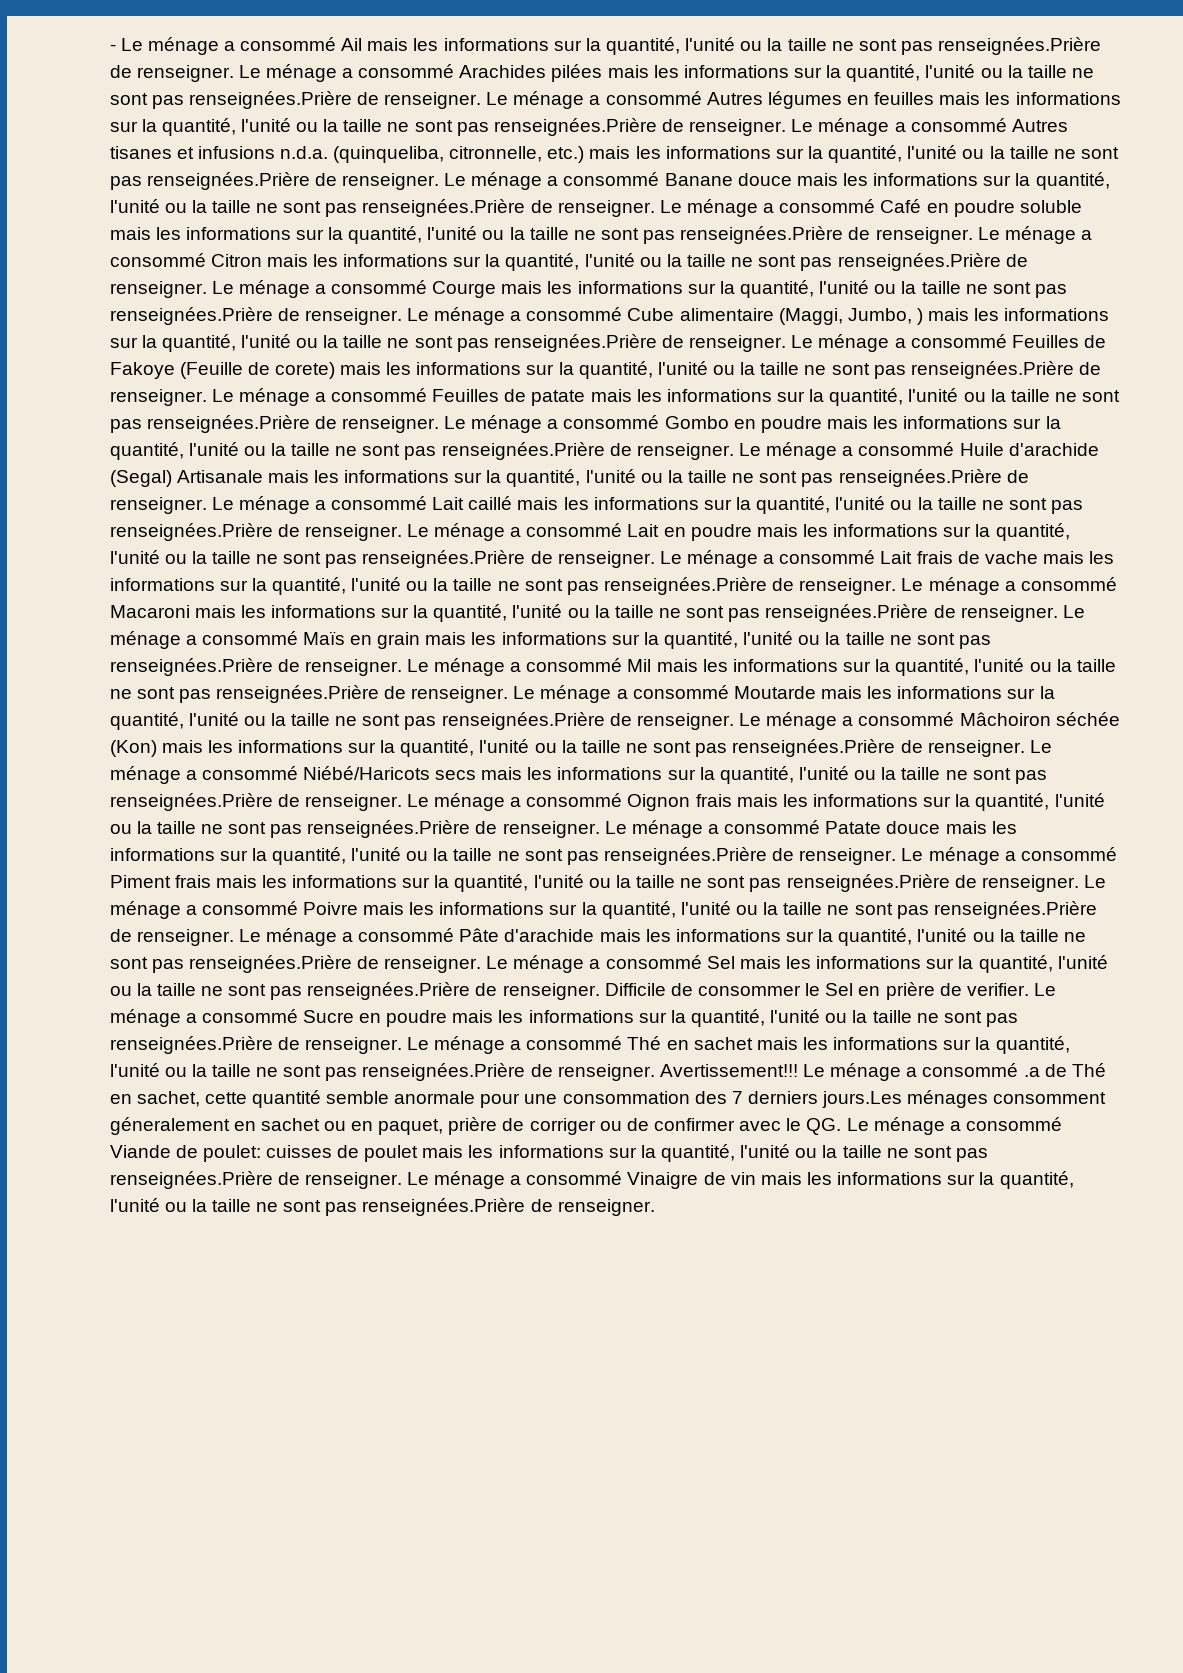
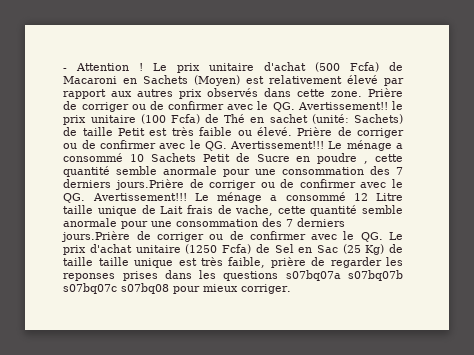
[120,37,1102,55] [109,64,1094,82] [109,91,1121,109] [109,118,1068,136] [109,145,1119,163] [109,172,1110,190] [109,199,1082,217] [109,226,1092,244] [109,253,1028,271] [109,280,1067,298] [109,307,1110,325] [109,334,1106,352] [109,361,1101,379] [109,388,1121,406] [109,415,1061,433] [109,442,1099,460] [109,469,1029,487] [109,496,1084,514] [109,523,1070,541] [109,550,1115,568] [109,577,1117,595] [109,604,1085,622] [109,631,991,649] [109,658,1116,676] [109,685,1055,703] [109,712,1120,730] [109,739,1052,757] [109,766,1047,784] [109,793,1105,811] [109,820,1017,838] [109,847,1117,865] [109,874,1106,892] [109,901,1097,919] [109,928,1086,946] [109,955,1108,973] [109,982,1056,1000] [109,1009,1018,1027] [109,1036,1070,1054] [109,1063,1106,1081] [109,1091,200,1107] Le ménage a consommé Ail mais les informations sur la quantité, l'unité ou la taille ne sont pas renseignées.Prière de renseigner. Le ménage a consommé Arachides pilées mais les informations sur la quantité, l'unité ou la taille ne sont pas renseignées.Prière de renseigner. Le ménage a consommé Autres légumes en feuilles mais les informations sur la quantité, l'unité ou la taille ne sont pas renseignées.Prière de renseigner. Le ménage a consommé Autres tisanes et infusions n.d.a. (quinqueliba, citronnelle, etc.) mais les informations sur la quantité, l'unité ou la taille ne sont pas renseignées.Prière de renseigner. Le ménage a consommé Banane douce mais les informations sur la quantité, l'unité ou la taille ne sont pas renseignées.Prière de renseigner. Le ménage a consommé Café en poudre soluble mais les informations sur la quantité, l'unité ou la taille ne sont pas renseignées.Prière de renseigner. Le ménage a consommé Citron mais les informations sur la quantité, l'unité ou la taille ne sont pas renseignées.Prière de renseigner. Le ménage a consommé Courge mais les informations sur la quantité, l'unité ou la taille ne sont pas renseignées.Prière de renseigner. Le ménage a consommé Cube alimentaire (Maggi, Jumbo, ) mais les informations sur la quantité, l'unité ou la taille ne sont pas renseignées.Prière de renseigner. Le ménage a consommé Feuilles de Fakoye (Feuille de corete) mais les informations sur la quantité, l'unité ou la taille ne sont pas renseignées.Prière de renseigner. Le ménage a consommé Feuilles de patate mais les informations sur la quantité, l'unité ou la taille ne sont pas renseignées.Prière de renseigner. Le ménage a consommé Gombo en poudre mais les informations sur la quantité, l'unité ou la taille ne sont pas renseignées.Prière de renseigner. Le ménage a consommé Huile d'arachide (Segal) Artisanale mais les informations sur la quantité, l'unité ou la taille ne sont pas renseignées.Prière de renseigner. Le ménage a consommé Lait caillé mais les informations sur la quantité, l'unité ou la taille ne sont pas renseignées.Prière de renseigner. Le ménage a consommé Lait en poudre mais les informations sur la quantité, l'unité ou la taille ne sont pas renseignées.Prière de renseigner. Le ménage a consommé Lait frais de vache mais les informations sur la quantité, l'unité ou la taille ne sont pas renseignées.Prière de renseigner. Le ménage a consommé Macaroni mais les informations sur la quantité, l'unité ou la taille ne sont pas renseignées.Prière de renseigner. Le ménage a consommé Maïs en grain mais les informations sur la quantité, l'unité ou la taille ne sont pas renseignées.Prière de renseigner. Le ménage a consommé Mil mais les informations sur la quantité, l'unité ou la taille ne sont pas renseignées.Prière de renseigner. Le ménage a consommé Moutarde mais les informations sur la quantité, l'unité ou la taille ne sont pas renseignées.Prière de renseigner. Le ménage a consommé Mâchoiron séchée (Kon) mais les informations sur la quantité, l'unité ou la taille ne sont pas renseignées.Prière de renseigner. Le ménage a consommé Niébé/Haricots secs mais les informations sur la quantité, l'unité ou la taille ne sont pas renseignées.Prière de renseigner. Le ménage a consommé Oignon frais mais les informations sur la quantité, l'unité ou la taille ne sont pas renseignées.Prière de renseigner. Le ménage a consommé Patate douce mais les informations sur la quantité, l'unité ou la taille ne sont pas renseignées.Prière de renseigner. Le ménage a consommé Piment frais mais les informations sur la quantité, l'unité ou la taille ne sont pas renseignées.Prière de renseigner. Le ménage a consommé Poivre mais les informations sur la quantité, l'unité ou la taille ne sont pas renseignées.Prière de renseigner. Le ménage a consommé Pâte d'arachide mais les informations sur la quantité, l'unité ou la taille ne sont pas renseignées.Prière de renseigner. Le ménage a consommé Sel mais les informations sur la quantité, l'unité ou la taille ne sont pas renseignées.Prière de renseigner. Difficile de consommer le Sel en prière de verifier. Le ménage a consommé Sucre en poudre mais les informations sur la quantité, l'unité ou la taille ne sont pas renseignées.Prière de renseigner. Le ménage a consommé Thé en sachet mais les informations sur la quantité, l'unité ou la taille ne sont pas renseignées.Prière de renseigner. Avertissement!!! Le ménage a consommé .a de Thé en sachet, -> [76,62,403,73] [63,75,404,86] [63,88,403,99] [63,101,403,112] [63,114,403,125] [63,127,404,138] [63,140,404,151] [63,153,369,164] Attention ! Le prix unitaire d'achat (500 Fcfa) de Macaroni en Sachets (Moyen) est relativement élevé par rapport aux autres prix observés dans cette zone. Prière de corriger ou de confirmer avec le QG. Avertissement!! le prix unitaire (100 Fcfa) de Thé en sachet (unité: Sachets) de taille Petit est très faible ou élevé. Prière de corriger ou de confirmer avec le QG. Avertissement!!! Le ménage a consommé 10 Sachets Petit de Sucre en poudre ,
[822,1090,1107,1108] [109,1117,498,1135] jours.Les ménages consomment géneralement en sachet ou en paquet, prière -> [114,179,403,190] [63,192,403,203] [63,205,404,216] [63,218,346,229] [61,231,131,242] jours.Prière de corriger ou de confirmer avec le QG. Avertissement!!! Le ménage a consommé 12 Litre taille unique de Lait frais de vache, cette quantité semble anormale pour une consommation des 7 derniers jours.Prière
[873,1117,1062,1135] [109,1144,988,1162] [109,1171,1074,1189] [109,1198,655,1216] ménage a consommé Viande de poulet: cuisses de poulet mais les informations sur la quantité, l'unité ou la taille ne sont pas renseignées.Prière de renseigner. Le ménage a consommé Vinaigre de vin mais les informations sur la quantité, l'unité ou la taille ne sont pas renseignées.Prière de renseigner. -> [63,244,403,255] [63,257,403,268] [63,270,403,281] [63,283,292,294] prix d'achat unitaire (1250 Fcfa) de Sel en Sac (25 Kg) de taille taille unique est très faible, prière de regarder les reponses prises dans les questions s07bq07a s07bq07b s07bq07c s07bq08 pour mieux corriger.

